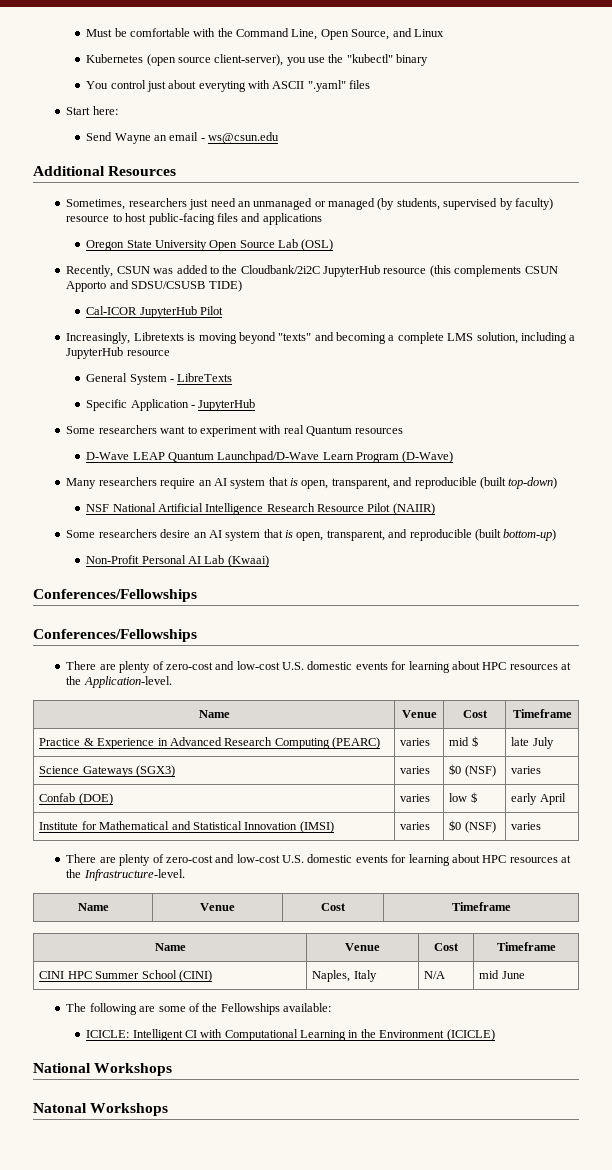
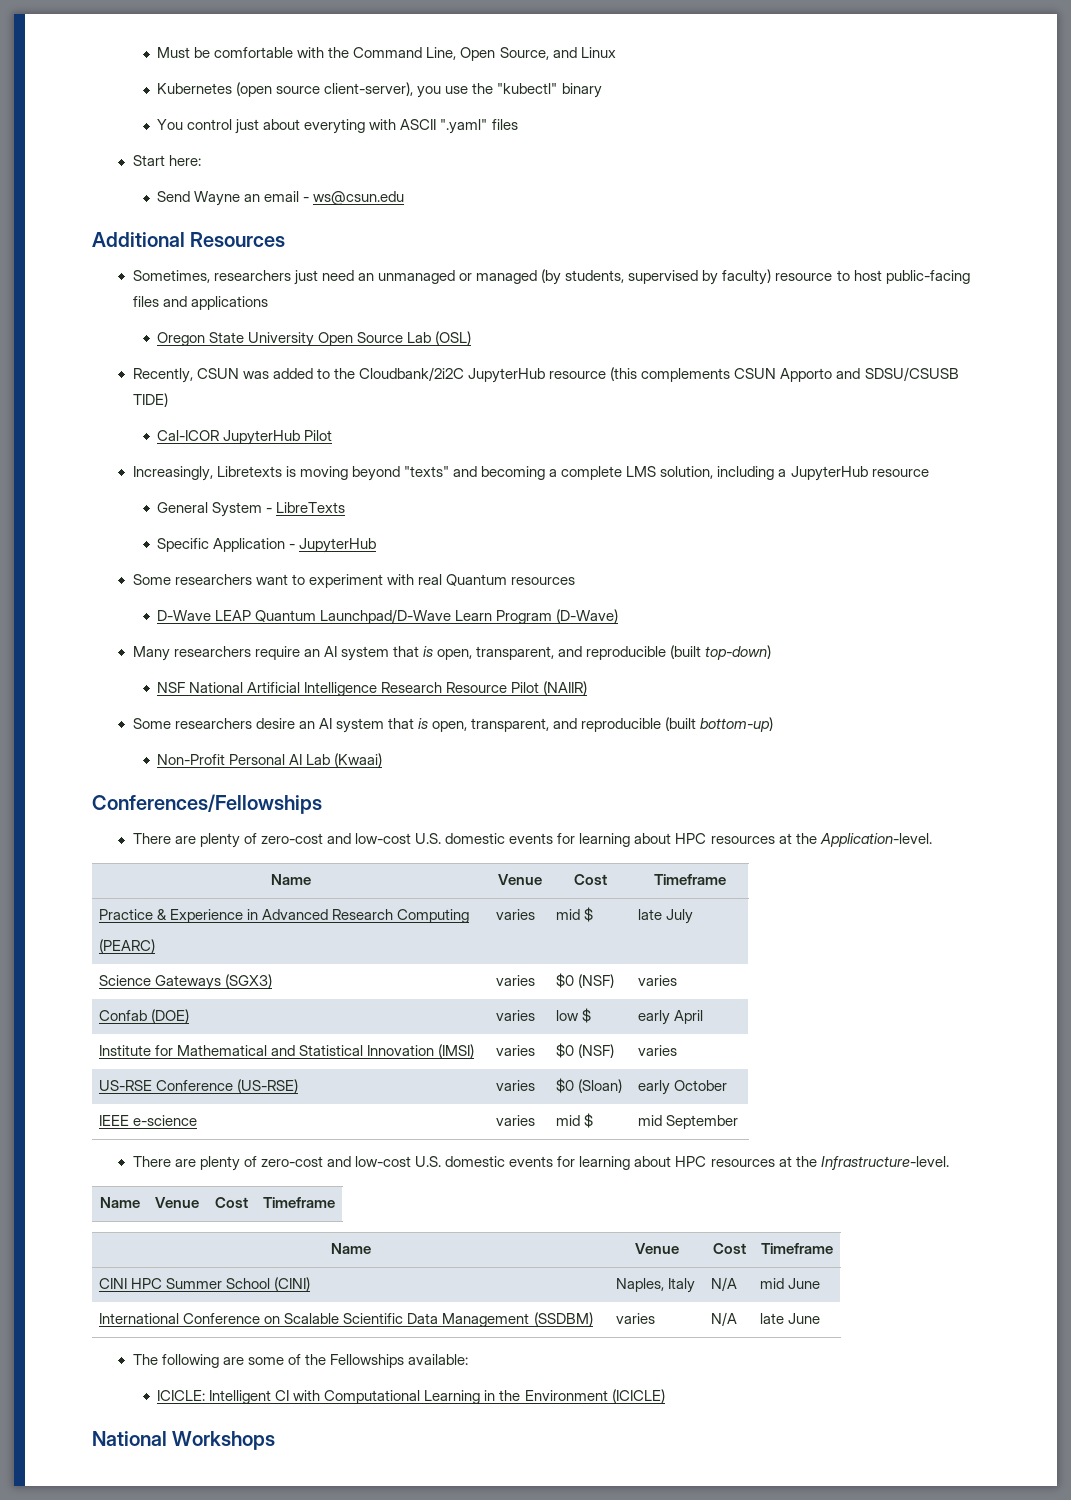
[33,629,197,642] // Conferences/Fellowships -> (322, 804) none
(330, 743) none -> (470, 916) //
(542, 826) none -> [99,1079,299,1093] [496,1080,536,1091] [556,1078,623,1093] [638,1080,728,1095] [99,1115,198,1126] [496,1115,536,1126] [556,1113,594,1128] [638,1115,739,1129] // US-RSE Conference (US-RSE) | varies | $0 (Sloan) | early October // IEEE e-science | varies | mid $ | mid September
(525, 975) none -> [99,1312,593,1327] [616,1313,656,1324] [711,1312,738,1326] [760,1313,821,1324] // International Conference on Scalable Scientific Data Management (SSDBM) | varies | N/A | late June
[33,1103,169,1116] // Natonal Workshops -> (276, 1440) none

